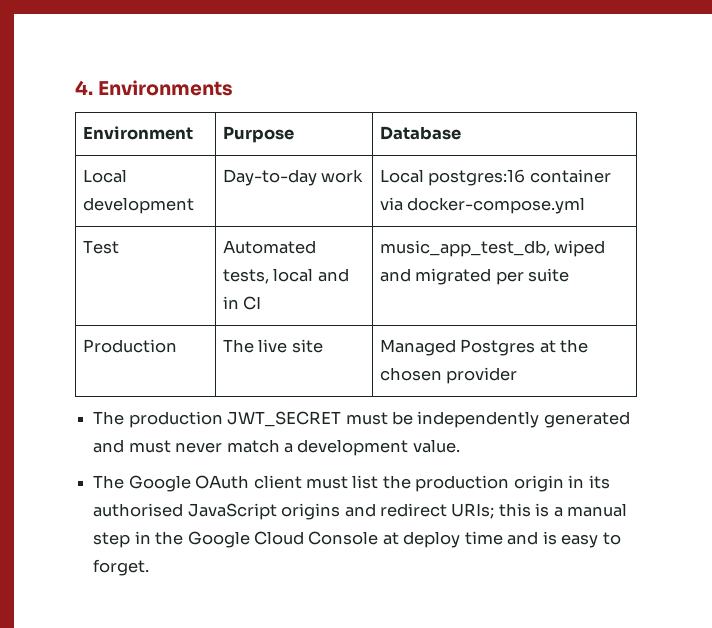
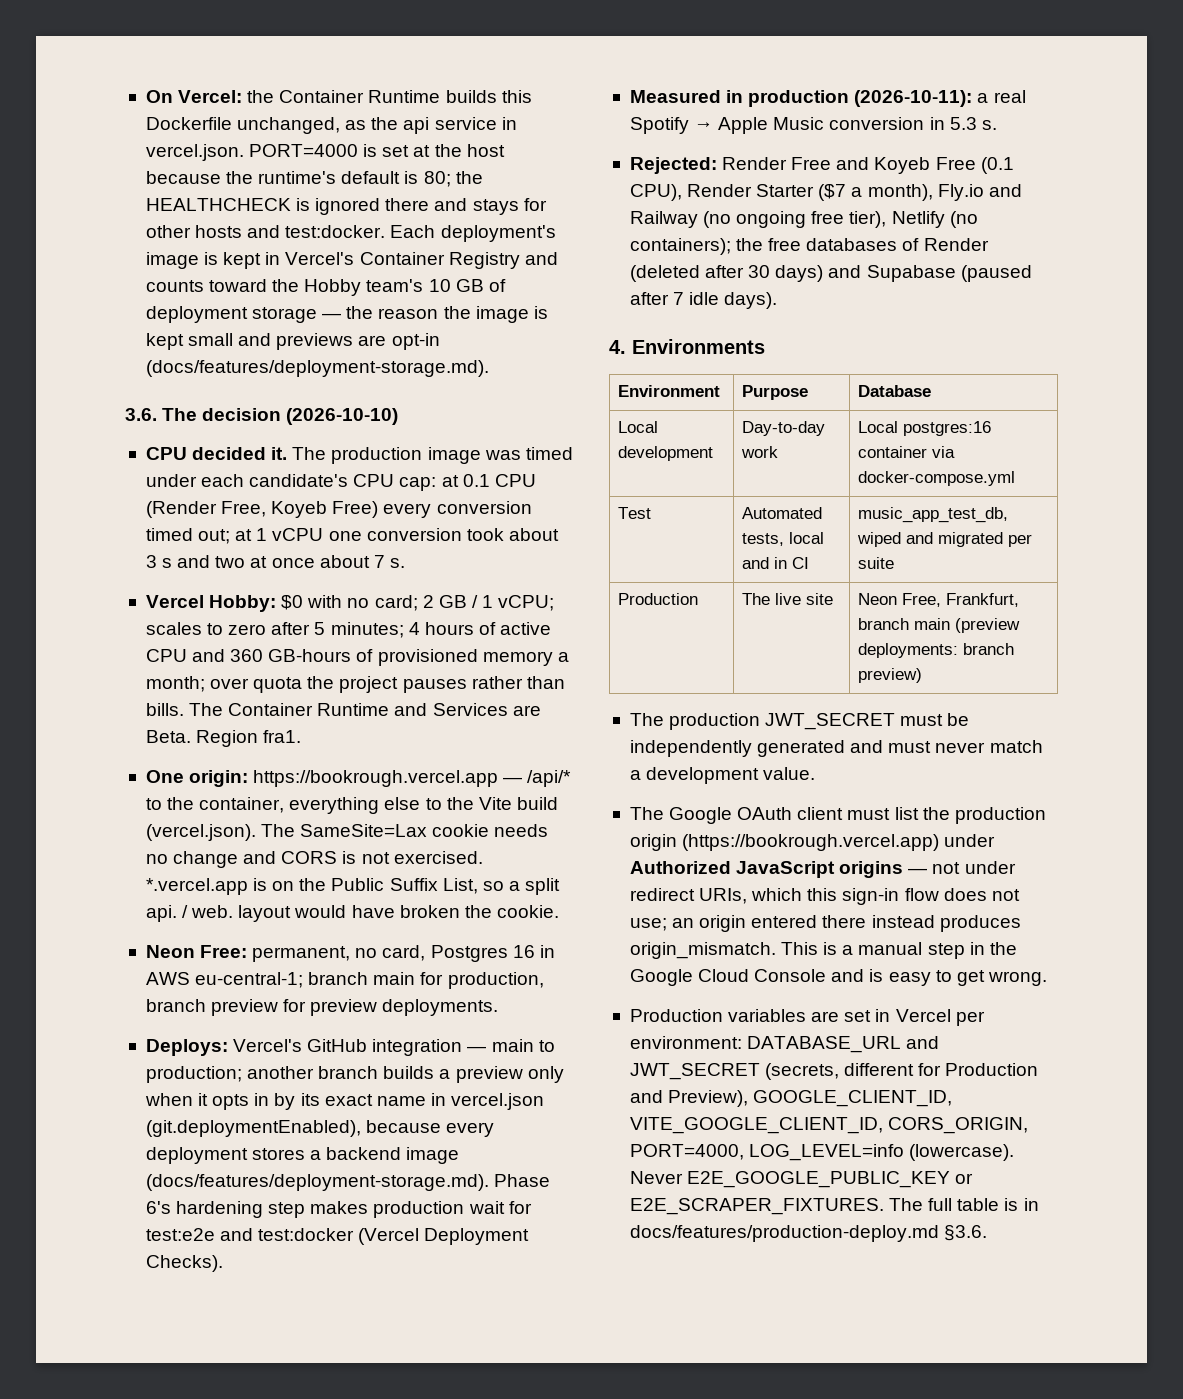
(75, 87) none -> [145,90,532,103] [145,117,517,134] [145,144,505,161] [145,171,483,187] [145,198,547,215] [145,225,556,242] [145,252,558,269] [145,279,506,296] [145,306,548,323] [145,333,440,350] [145,360,489,377] [125,408,399,425] [145,447,573,464] [145,474,536,491] [145,501,532,518] [145,528,559,544] [145,555,405,568] [145,595,555,612] [145,622,552,638] [145,649,569,666] [145,676,565,693] [145,703,541,716] [145,730,302,747] [145,770,572,787] [145,797,558,814] [145,824,549,841] [145,851,483,868] [145,878,561,895] [145,905,559,922] [145,945,555,962] [145,972,544,989] [145,999,499,1016] [145,1039,555,1056] [145,1066,564,1083] [144,1093,545,1110] [145,1120,495,1137] [145,1147,460,1164] [145,1174,551,1191] [145,1201,532,1218] [145,1228,530,1245] [145,1255,223,1272] [629,90,1026,107] [629,117,997,134] [629,157,1014,174] [629,184,1022,201] [629,211,978,228] [629,238,989,255] [629,265,1032,282] [629,292,778,309] On Vercel: the Container Runtime builds this Dockerfile unchanged, as the api service in vercel.json. PORT=4000 is set at the host because the runtime's default is 80; the HEALTHCHECK is ignored there and stays for other hosts and test:docker. Each deployment's image is kept in Vercel's Container Registry and counts toward the Hobby team's 10 GB of deployment storage — the reason the image is kept small and previews are opt-in (docs/features/deployment-storage.md). // 3.6. The decision (2026-10-10) // CPU decided it. The production image was timed under each candidate's CPU cap: at 0.1 CPU (Render Free, Koyeb Free) every conversion timed out; at 1 vCPU one conversion took about 3 s and two at once about 7 s. // Vercel Hobby: $0 with no card; 2 GB / 1 vCPU; scales to zero after 5 minutes; 4 hours of active CPU and 360 GB-hours of provisioned memory a month; over quota the project pauses rather than bills. The Container Runtime and Services are Beta. Region fra1. // One origin: https://bookrough.vercel.app — /api/* to the container, everything else to the Vite build (vercel.json). The SameSite=Lax cookie needs no change and CORS is not exercised. *.vercel.app is on the Public Suffix List, so a split api. / web. layout would have broken the cookie. // Neon Free: permanent, no card, Postgres 16 in AWS eu-central-1; branch main for production, branch preview for preview deployments. // Deploys: Vercel's GitHub integration — main to production; another branch builds a preview only when it opts in by its exact name in vercel.json (git.deploymentEnabled), because every deployment stores a backend image (docs/features/deployment-storage.md). Phase 6's hardening step makes production wait for test:e2e and test:docker (Vercel Deployment Checks). // Measured in production (2026-10-11): a real Spotify → Apple Music conversion in 5.3 s. // Rejected: Render Free and Koyeb Free (0.1 CPU), Render Starter ($7 a month), Fly.io and Railway (no ongoing free tier), Netlify (no containers); the free databases of Render (deleted after 30 days) and Supabase (paused after 7 idle days). //
[379,339,589,356] [379,367,518,384] Managed Postgres at the chosen provider -> [858,593,1020,607] [858,618,1021,633] [858,643,1015,658] [858,668,923,683] Neon Free, Frankfurt, branch main (preview deployments: branch preview)
[568,475,610,489] [93,503,531,520] in its authorised JavaScript origins and redirect URIs; this -> [682,834,996,851] [629,861,1016,878] [629,888,1020,905] [629,915,1021,932] [629,942,819,959] (https://bookrough.vercel.app) under Authorized JavaScript origins — not under redirect URIs, which this sign-in flow does not use; an origin entered there instead produces origin_mismatch. This
[382,531,503,548] at deploy time -> (827, 975) none
[93,559,150,576] forget. -> [956,970,1047,986] [629,1009,985,1026] [629,1036,940,1053] [629,1063,1039,1080] [629,1090,953,1107] [629,1117,1029,1134] [629,1144,1015,1161] [629,1171,974,1188] [629,1198,1039,1215] [629,1225,988,1242] get wrong. // Production variables are set in Vercel per environment: DATABASE_URL and JWT_SECRET (secrets, different for Production and Preview), GOOGLE_CLIENT_ID, VITE_GOOGLE_CLIENT_ID, CORS_ORIGIN, PORT=4000, LOG_LEVEL=info (lowercase). Never E2E_GOOGLE_PUBLIC_KEY or E2E_SCRAPER_FIXTURES. The full table is in docs/features/production-deploy.md §3.6.

